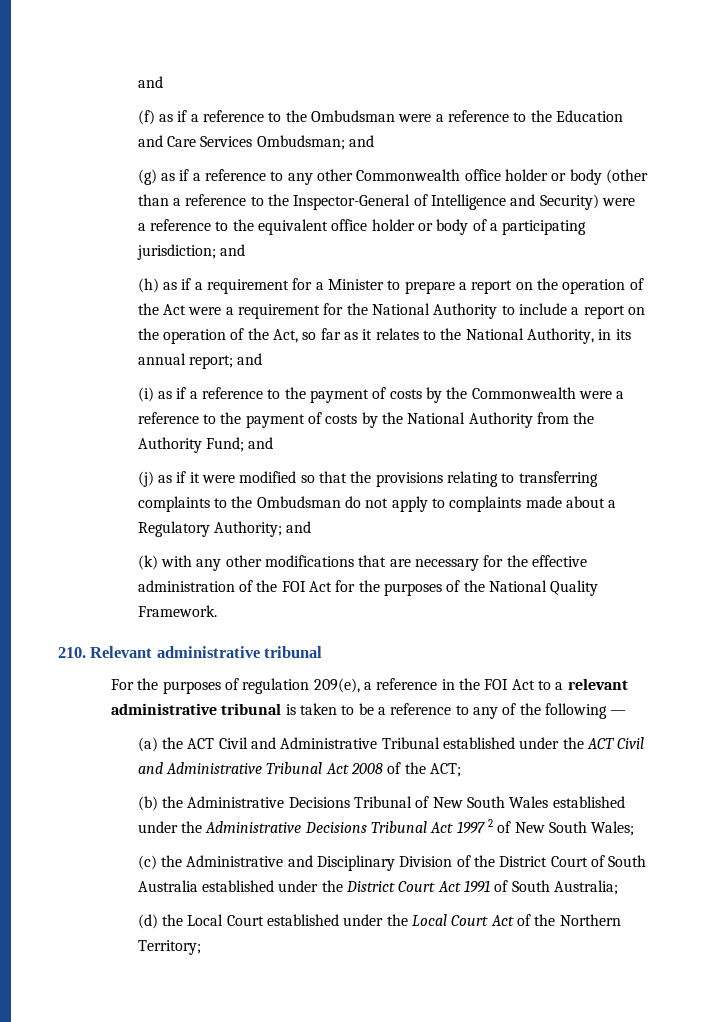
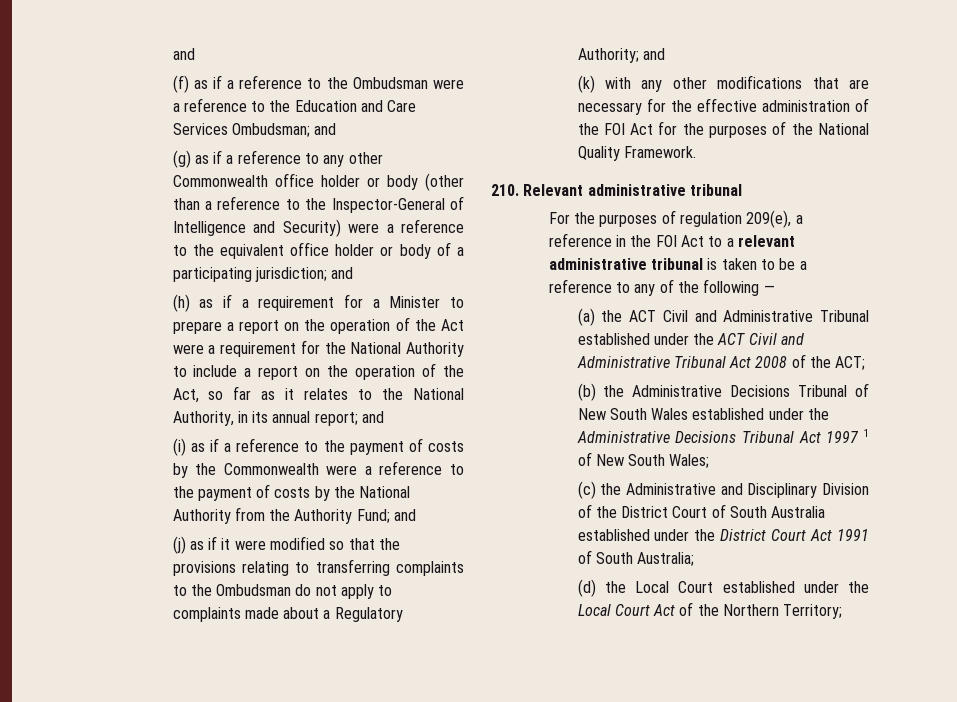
[487,819,493,827] 2 -> [864,429,869,437] 1

